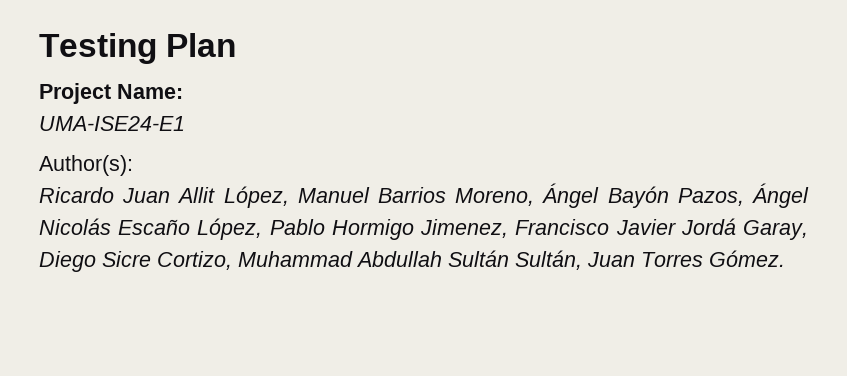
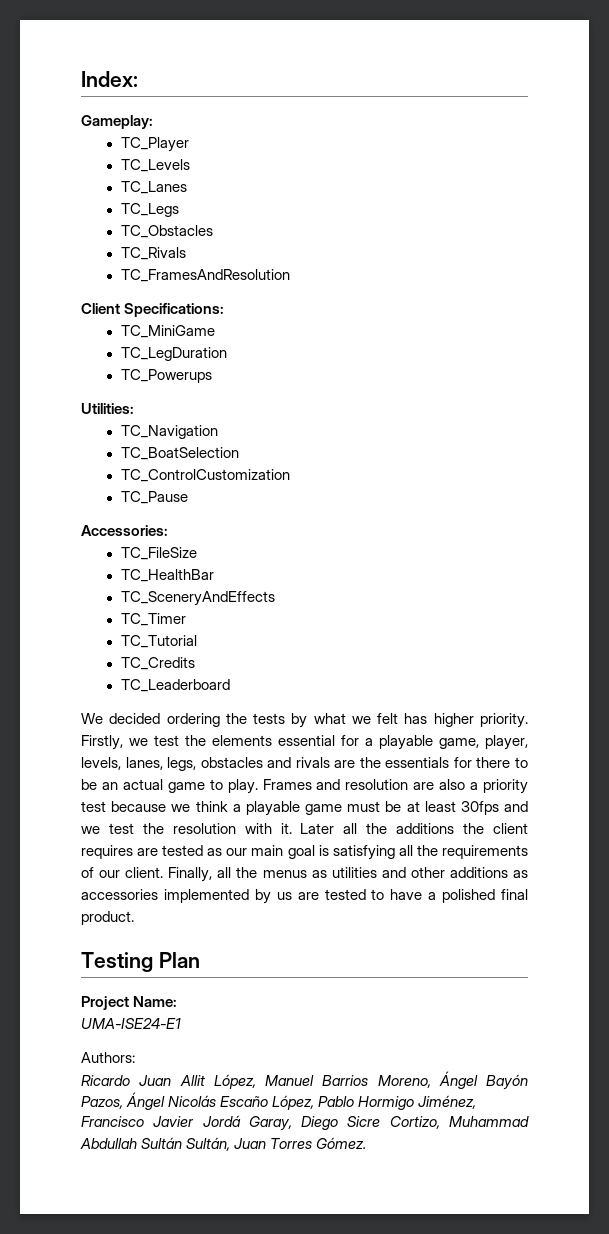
(39, 48) none -> [81,71,138,87] [81,115,153,129] [120,137,189,152] [120,159,190,172] [120,181,187,194] [120,203,179,217] [120,225,213,238] [120,247,186,260] [120,269,290,282] [81,303,225,317] [120,325,215,338] [120,347,227,361] [120,369,212,383] [81,403,134,414] [120,425,218,439] [120,447,239,460] [120,469,290,482] [120,491,188,504] [81,525,168,536] [120,547,197,560] [120,569,214,582] [120,591,275,606] [120,613,186,626] [120,635,197,648] [120,657,195,670] [120,679,230,692] [81,713,528,728] [81,735,528,750] [81,757,528,771] [81,779,528,794] [81,801,529,816] [81,823,529,834] [81,845,528,860] [81,867,528,882] [81,889,528,904] [81,911,134,925] Index: // Gameplay: // TC_Player // TC_Levels // TC_Lanes // TC_Legs // TC_Obstacles // TC_Rivals // TC_FramesAndResolution // Client Specifications: // TC_MiniGame // TC_LegDuration // TC_Powerups // Utilities: // TC_Navigation // TC_BoatSelection // TC_ControlCustomization // TC_Pause // Accessories: // TC_FileSize // TC_HealthBar // TC_SceneryAndEffects // TC_Timer // TC_Tutorial // TC_Credits // TC_Leaderboard // We decided ordering the tests by what we felt has higher priority. Firstly, we test the elements essential for a playable game, player, levels, lanes, legs, obstacles and rivals are the essentials for there to be an actual game to play. Frames and resolution are also a priority test because we think a playable game must be at least 30fps and we test the resolution with it. Later all the additions the client requires are tested as our main goal is satisfying all the requirements of our client. Finally, all the menus as utilities and other additions as accessories implemented by us are tested to have a polished final product. //
[39,155,133,176] Author(s): -> [81,1052,135,1063] Authors:
[420,219,509,238] Jimenez, -> [418,1095,477,1109] Jiménez,

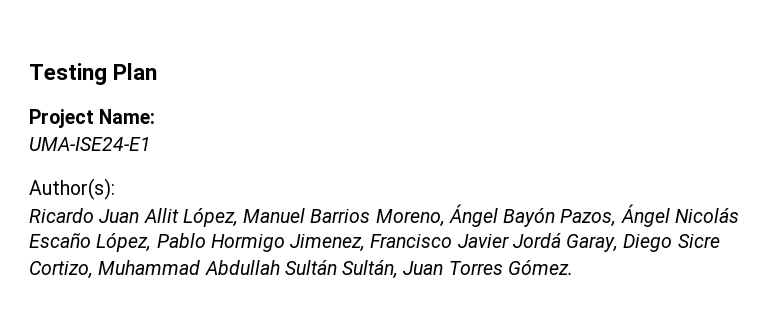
[81,71,138,87] [81,115,153,129] [120,137,189,152] [120,159,190,172] [120,181,187,194] [120,203,179,217] [120,225,213,238] [120,247,186,260] [120,269,290,282] [81,303,225,317] [120,325,215,338] [120,347,227,361] [120,369,212,383] [81,403,134,414] [120,425,218,439] [120,447,239,460] [120,469,290,482] [120,491,188,504] [81,525,168,536] [120,547,197,560] [120,569,214,582] [120,591,275,606] [120,613,186,626] [120,635,197,648] [120,657,195,670] [120,679,230,692] [81,713,528,728] [81,735,528,750] [81,757,528,771] [81,779,528,794] [81,801,529,816] [81,823,529,834] [81,845,528,860] [81,867,528,882] [81,889,528,904] [81,911,134,925] Index: // Gameplay: // TC_Player // TC_Levels // TC_Lanes // TC_Legs // TC_Obstacles // TC_Rivals // TC_FramesAndResolution // Client Specifications: // TC_MiniGame // TC_LegDuration // TC_Powerups // Utilities: // TC_Navigation // TC_BoatSelection // TC_ControlCustomization // TC_Pause // Accessories: // TC_FileSize // TC_HealthBar // TC_SceneryAndEffects // TC_Timer // TC_Tutorial // TC_Credits // TC_Leaderboard // We decided ordering the tests by what we felt has higher priority. Firstly, we test the elements essential for a playable game, player, levels, lanes, legs, obstacles and rivals are the essentials for there to be an actual game to play. Frames and resolution are also a priority test because we think a playable game must be at least 30fps and we test the resolution with it. Later all the additions the client requires are tested as our main goal is satisfying all the requirements of our client. Finally, all the menus as utilities and other additions as accessories implemented by us are tested to have a polished final product. // -> (29, 74) none
[81,1052,135,1063] Authors: -> [29,178,115,200] Author(s):
[418,1095,477,1109] Jiménez, -> [290,234,366,252] Jimenez,

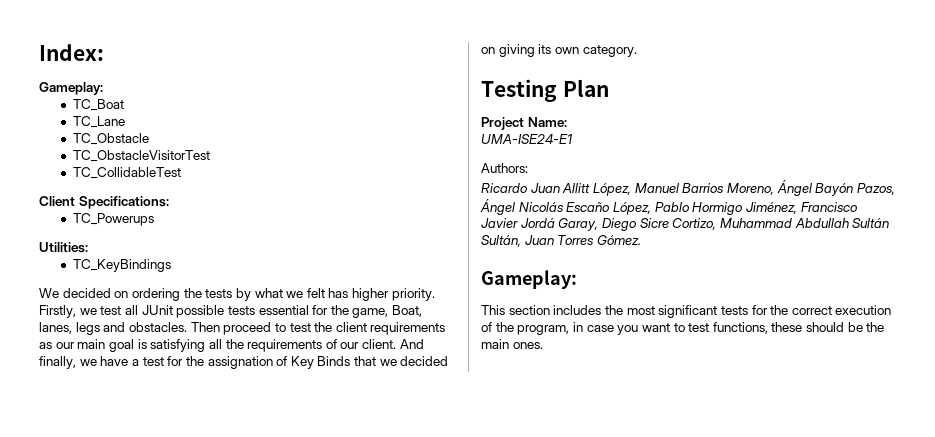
(29, 74) none -> [39,44,104,61] [39,82,103,95] [73,99,125,111] [73,116,126,128] [73,133,150,145] [73,150,211,162] [73,167,182,179] [39,196,169,209] [73,213,155,226] [39,242,88,253] [73,259,172,272] [39,288,435,301] [39,305,423,318] [39,322,446,335] [39,339,424,352] [39,356,449,369] [481,44,637,57] Index: // Gameplay: // TC_Boat // TC_Lane // TC_Obstacle // TC_ObstacleVisitorTest // TC_CollidableTest // Client Specifications: // TC_Powerups // Utilities: // TC_KeyBindings // We decided on ordering the tests by what we felt has higher priority. Firstly, we test all JUnit possible tests essential for the game, Boat, lanes, legs and obstacles. Then proceed to test the client requirements as our main goal is satisfying all the requirements of our client. And finally, we have a test for the assignation of Key Binds that we decided on giving its own category. //
[29,178,115,200] Author(s): -> [481,163,528,173] Authors:
[143,208,179,223] Allit -> [562,183,591,193] Allitt
[290,234,366,252] Jimenez, -> [745,202,797,214] Jiménez,
(573, 267) none -> [481,270,577,289] [481,305,892,318] [481,322,885,335] [481,339,543,349] // Gameplay: // This section includes the most significant tests for the correct execution of the program, in case you want to test functions, these should be the main ones.

